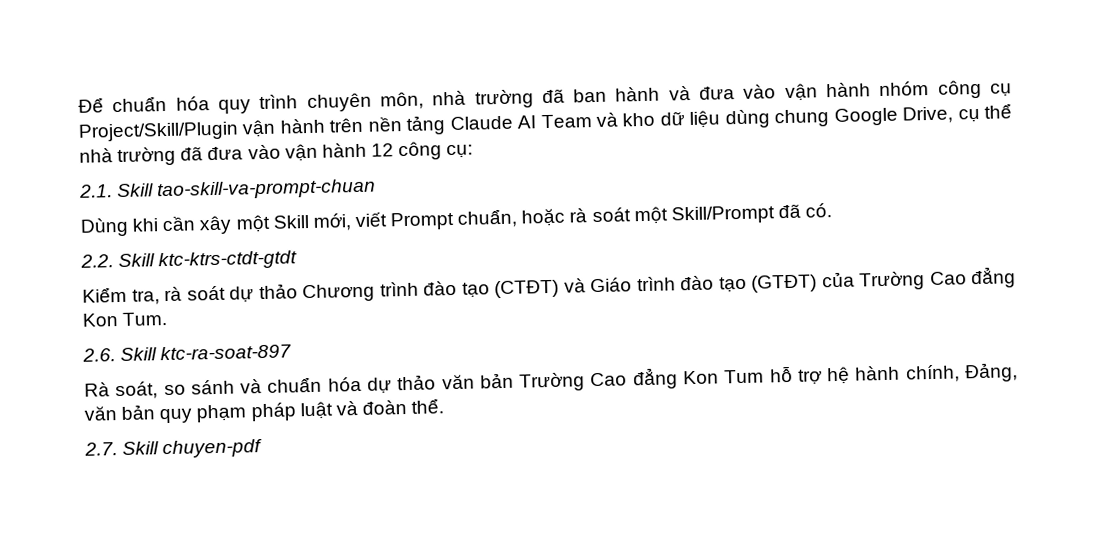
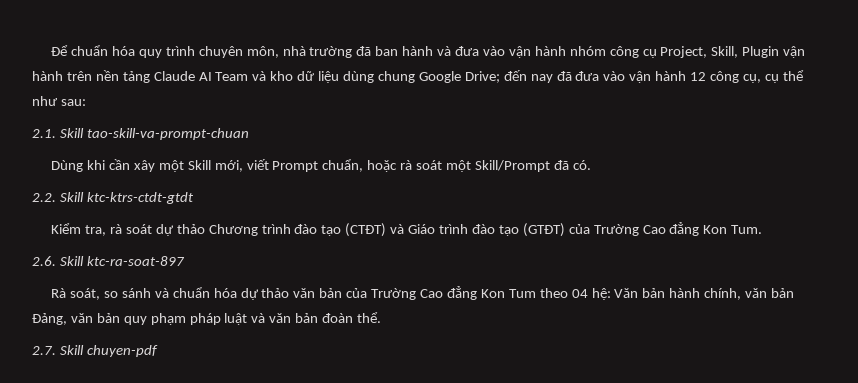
[78,121,239,142] Project/Skill/Plugin -> [660,46,780,58] Project, Skill, Plugin
[902,103,1013,124] [79,146,177,166] Drive, cụ thể nhà trường -> [464,70,553,83] Drive; đến nay
[446,144,474,159] cụ: -> [742,70,804,83] [32,96,86,106] cụ, cụ thể như sau:
(514, 380) none -> [346,288,368,298] của
[768,364,960,385] hỗ trợ hệ hành chính, -> [539,288,794,300] theo 04 hệ: Văn bản hành chính, văn bản
(358, 408) none -> [269,313,319,323] văn bản

